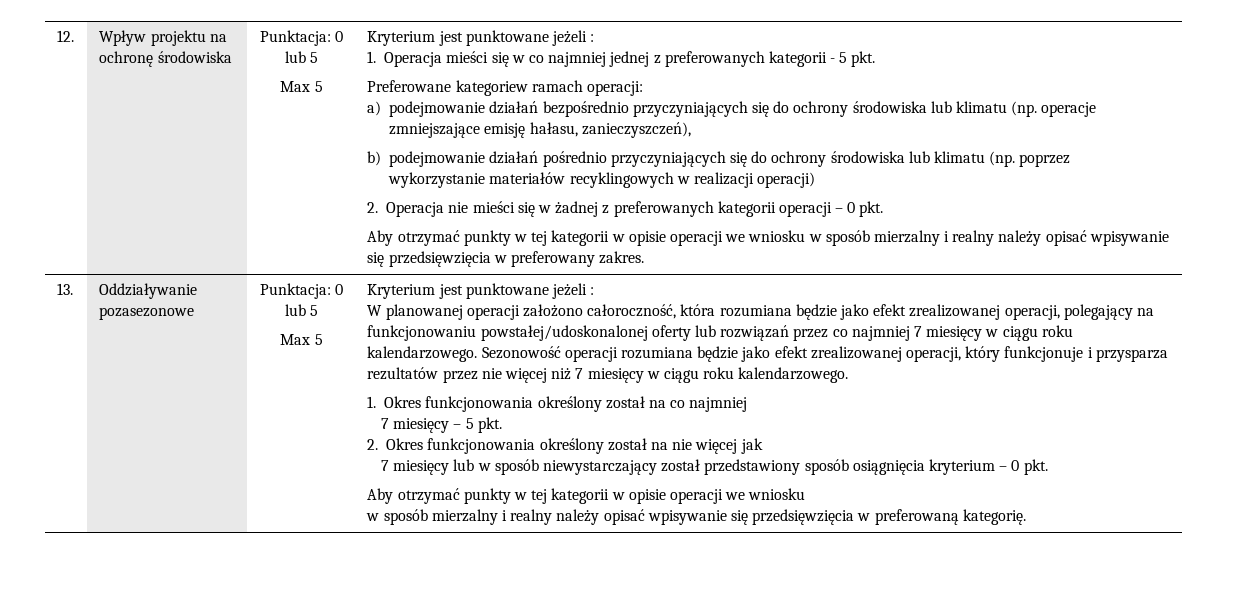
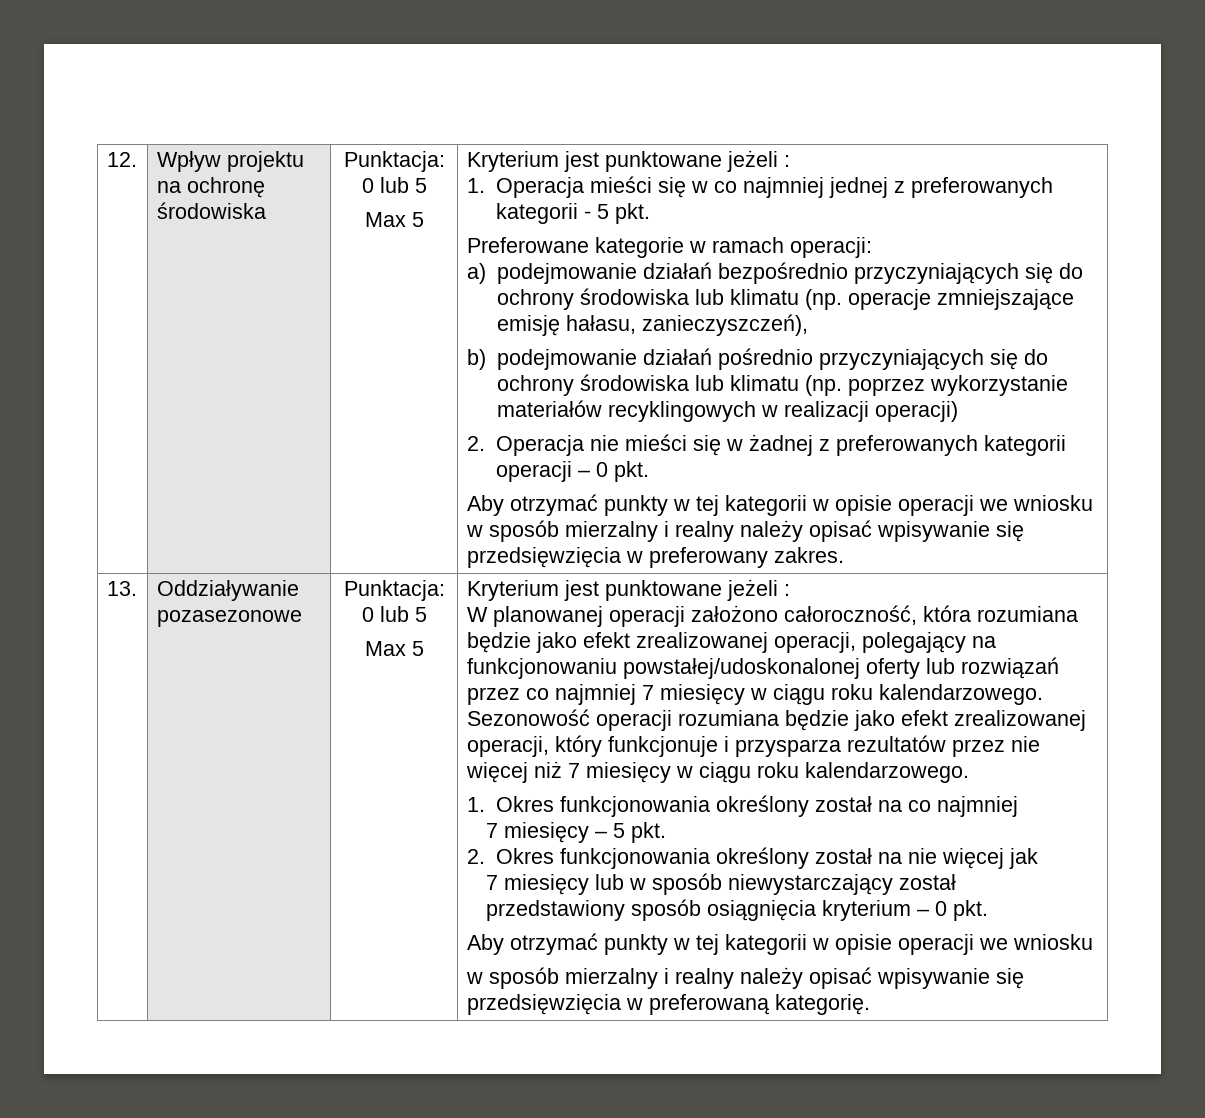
[455,80,528,96] kategoriew -> [594,237,706,258] kategorie w

